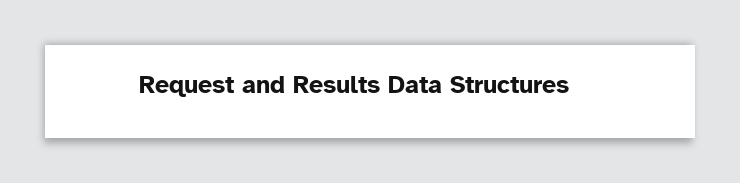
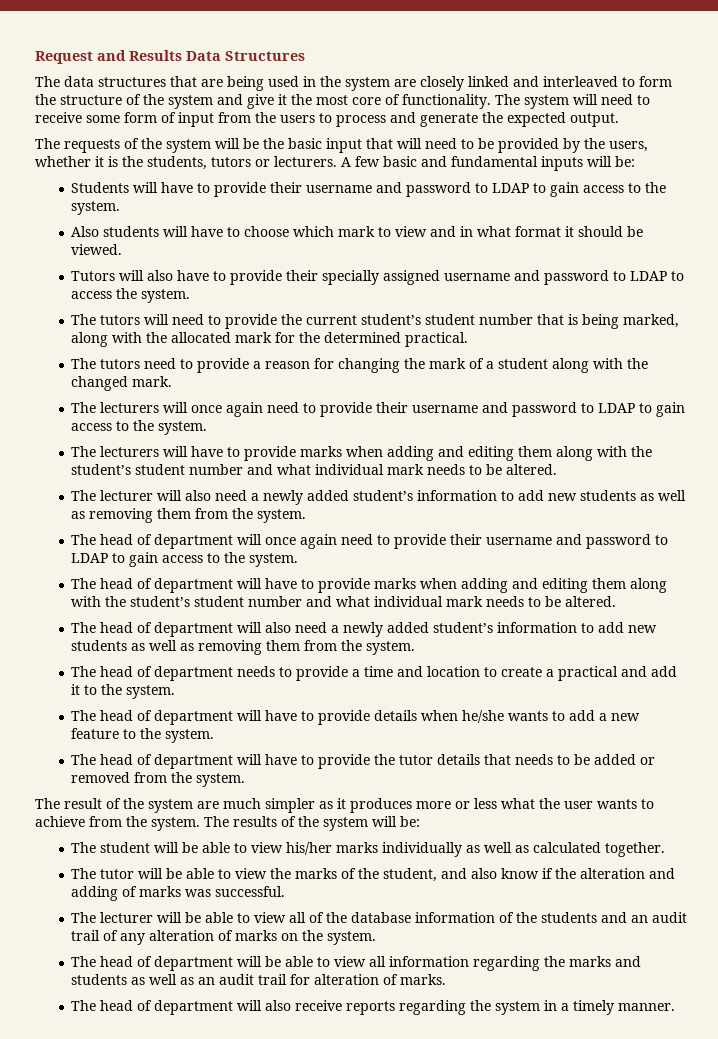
(569, 84) none -> [35,76,672,91] [35,94,650,109] [35,112,619,127] [35,138,648,153] [35,156,635,171] [71,182,667,197] [71,201,121,215] [71,226,644,237] [71,244,123,255] [71,270,685,285] [71,288,191,303] [71,314,680,329] [71,332,469,347] [71,358,649,373] [71,376,173,391] [71,402,686,417] [71,420,208,435] [71,446,653,461] [71,464,558,475] [71,490,687,505] [71,508,307,523] [71,534,669,549] [71,552,299,567] [71,578,668,593] [71,596,617,607] [71,622,658,637] [71,640,416,655] [71,666,678,681] [71,684,176,699] [71,710,641,725] [71,728,215,743] [71,754,656,769] [71,772,246,787] [35,798,654,813] [35,816,420,831] [71,842,666,857] [71,868,676,882] [71,886,286,901] [71,912,688,923] [71,930,377,945] [71,956,642,971] [71,974,447,985] [71,1000,676,1015] // The data structures that are being used in the system are closely linked and interleaved to form the structure of the system and give it the most core of functionality. The system will need to receive some form of input from the users to process and generate the expected output. // The requests of the system will be the basic input that will need to be provided by the users, whether it is the students, tutors or lecturers. A few basic and fundamental inputs will be: // Students will have to provide their username and password to LDAP to gain access to the system. // Also students will have to choose which mark to view and in what format it should be viewed. // Tutors will also have to provide their specially assigned username and password to LDAP to access the system. // The tutors will need to provide the current student’s student number that is being marked, along with the allocated mark for the determined practical. // The tutors need to provide a reason for changing the mark of a student along with the changed mark. // The lecturers will once again need to provide their username and password to LDAP to gain access to the system. // The lecturers will have to provide marks when adding and editing them along with the student’s student number and what individual mark needs to be altered. // The lecturer will also need a newly added student’s information to add new students as well as removing them from the system. // The head of department will once again need to provide their username and password to LDAP to gain access to the system. // The head of department will have to provide marks when adding and editing them along with the student’s student number and what individual mark needs to be altered. // The head of department will also need a newly added student’s information to add new students as well as removing them from the system. // The head of department needs to provide a time and location to create a practical and add it to the system. // The head of department will have to provide details when he/she wants to add a new feature to the system. // The head of department will have to provide the tutor details that needs to be added or removed from the system. // The result of the system are much simpler as it produces more or less what the user wants to achieve from the system. The results of the system will be: // The student will be able to view his/her marks individually as well as calculated together. // The tutor will be able to view the marks of the student, and also know if the alteration and adding of marks was successful. // The lecturer will be able to view all of the database information of the students and an audit trail of any alteration of marks on the system. // The head of department will be able to view all information regarding the marks and students as well as an audit trail for alteration of marks. // The head of department will also receive reports regarding the system in a timely manner.

